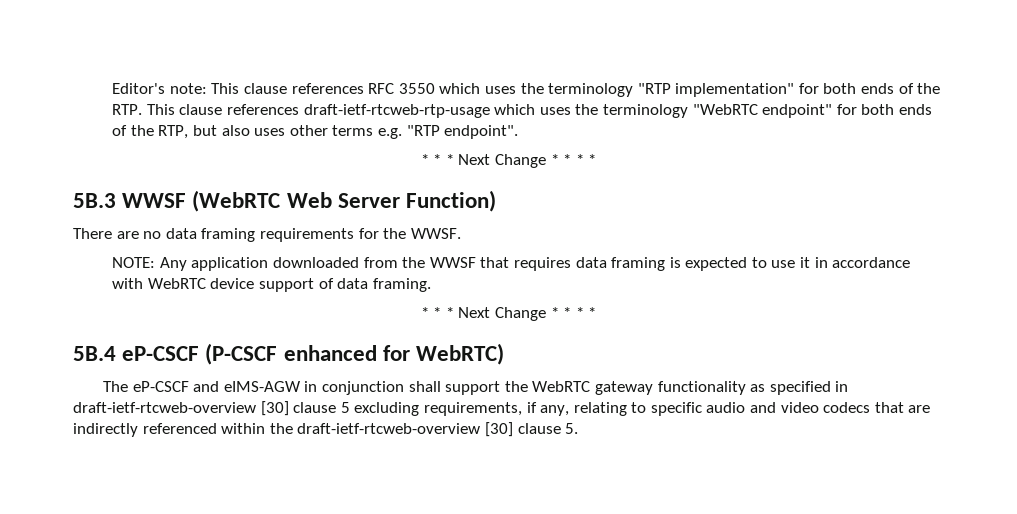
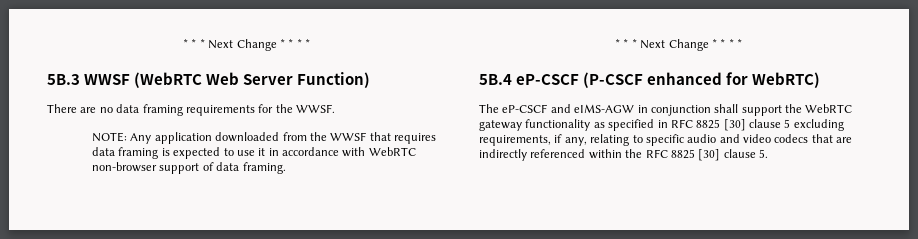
[112,83,941,97] [112,104,932,118] [112,125,519,139] Editor's note: This clause references RFC 3550 which uses the terminology "RTP implementation" for both ends of the RTP. This clause references draft-ietf-rtcweb-rtp-usage which uses the terminology "WebRTC endpoint" for both ends of the RTP, but also uses other terms e.g. "RTP endpoint". // -> (183, 43) none
[210,278,255,289] device -> [92,162,158,172] non-browser
[73,402,256,413] draft-ietf-rtcweb-overview -> [670,119,721,129] RFC 8825
[297,423,481,434] draft-ietf-rtcweb-overview -> [645,149,695,159] RFC 8825

